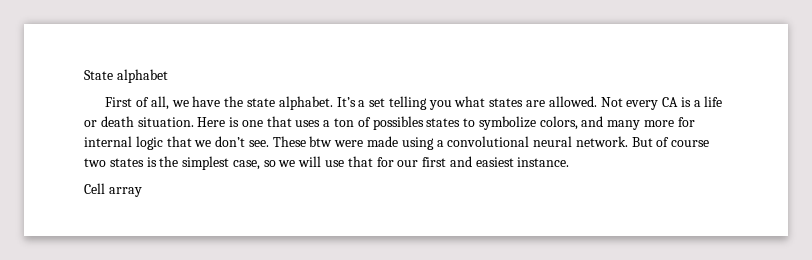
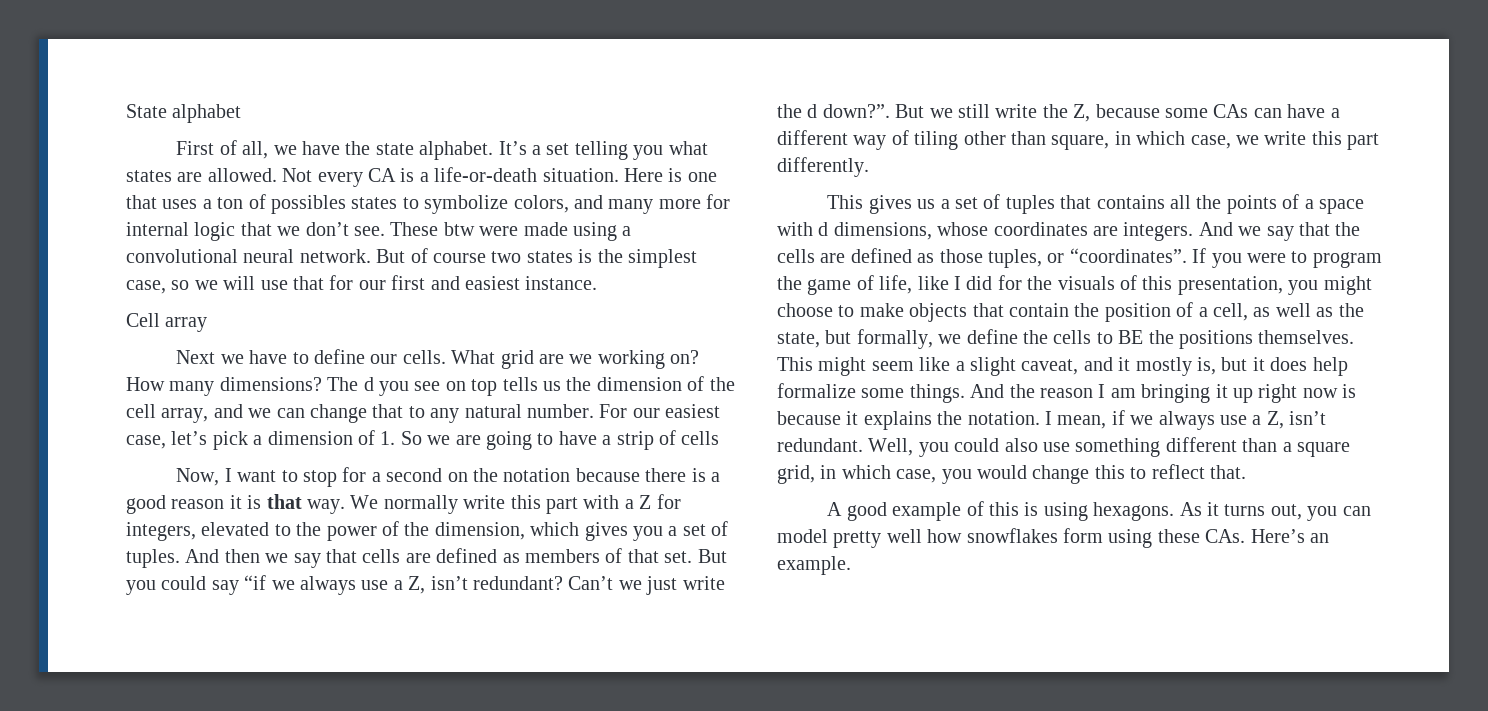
[704,96,723,107] [84,116,134,127] life or death -> [434,167,538,182] life-or-death
(142, 192) none -> [176,349,700,369] [126,376,735,396] [126,404,721,423] [126,430,720,450] [176,467,721,487] [126,494,681,514] [126,521,729,541] [126,548,727,568] [126,575,725,595] [777,104,1340,122] [777,130,1380,150] [777,157,869,177] [827,194,1365,214] [777,222,1361,241] [777,248,1382,268] [777,275,1372,295] [777,302,1364,322] [777,329,1355,349] [777,357,1348,376] [777,383,1357,403] [777,410,1327,430] [777,437,1350,457] [777,464,1246,484] [827,501,1371,521] [777,528,1329,548] [777,556,851,575] // Next we have to define our cells. What grid are we working on? How many dimensions? The d you see on top tells us the dimension of the cell array, and we can change that to any natural number. For our easiest case, let’s pick a dimension of 1. So we are going to have a strip of cells // Now, I want to stop for a second on the notation because there is a good reason it is that way. We normally write this part with a Z for integers, elevated to the power of the dimension, which gives you a set of tuples. And then we say that cells are defined as members of that set. But you could say “if we always use a Z, isn’t redundant? Can’t we just write the d down?”. But we still write the Z, because some CAs can have a different way of tiling other than square, in which case, we write this part differently. // This gives us a set of tuples that contains all the points of a space with d dimensions, whose coordinates are integers. And we say that the cells are defined as those tuples, or “coordinates”. If you were to program the game of life, like I did for the visuals of this presentation, you might choose to make objects that contain the position of a cell, as well as the state, but formally, we define the cells to BE the positions themselves. This might seem like a slight caveat, and it mostly is, but it does help formalize some things. And the reason I am bringing it up right now is because it explains the notation. I mean, if we always use a Z, isn’t redundant. Well, you could also use something different than a square grid, in which case, you would change this to reflect that. // A good example of this is using hexagons. As it turns out, you can model pretty well how snowflakes form using these CAs. Here’s an example.

